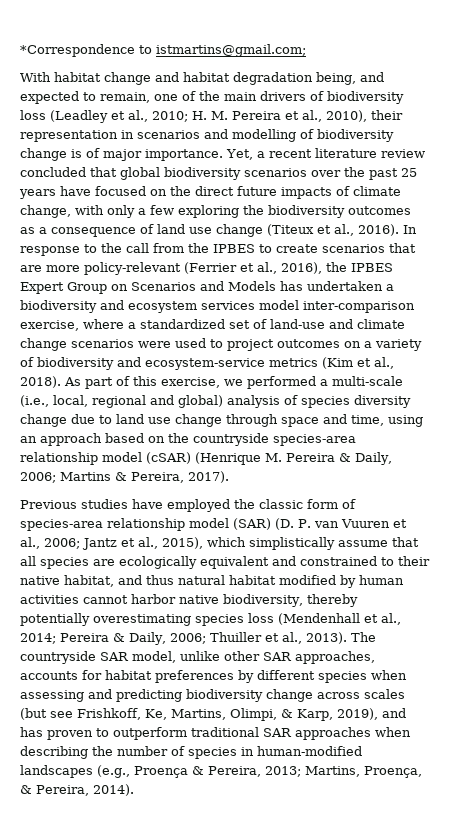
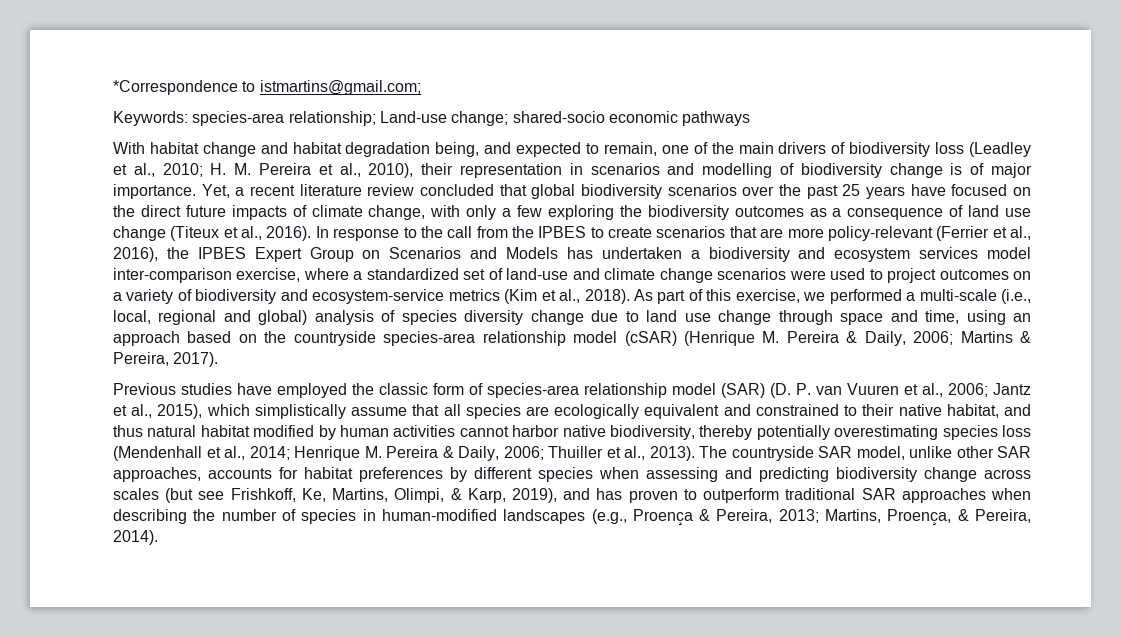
(306, 50) none -> [113,111,751,126] // Keywords: species-area relationship; Land-use change; shared-socio economic pathways
(56, 638) none -> [294,446,382,461] Henrique M.

